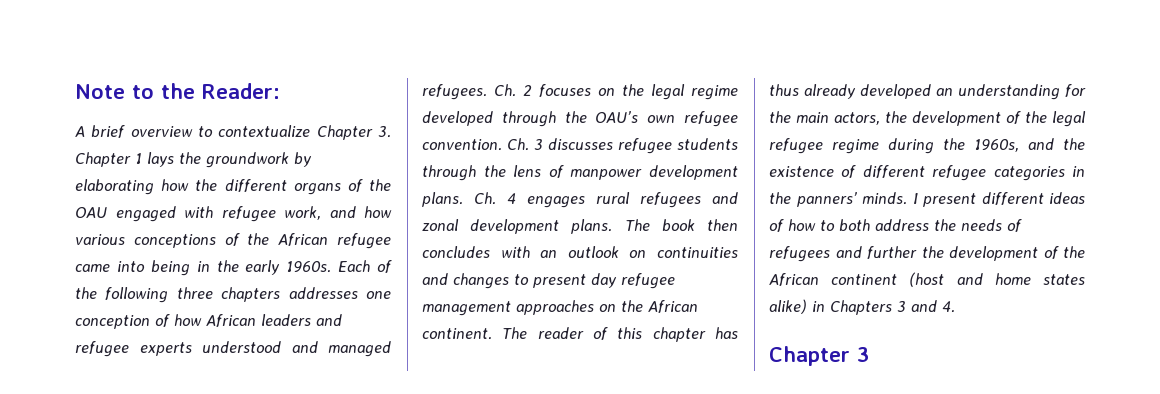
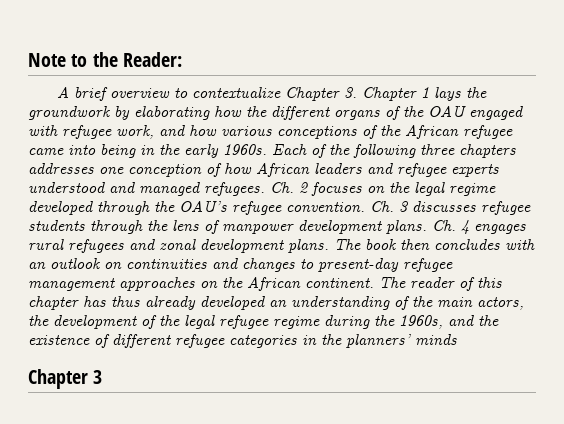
[647,115,676,123] own -> (227, 206) none
[533,273,617,288] present day -> [318,258,399,272] present-day
[1065,84,1086,97] for -> [394,296,410,310] of
[796,192,1085,207] [769,219,1022,232] [769,246,1085,262] [769,272,1085,287] [769,299,955,315] panners’ minds. I present different ideas of how to both address the needs of refugees and further the development of the African continent (host and home states alike) in Chapters 3 and 4. -> [346,334,457,348] planners’ minds

